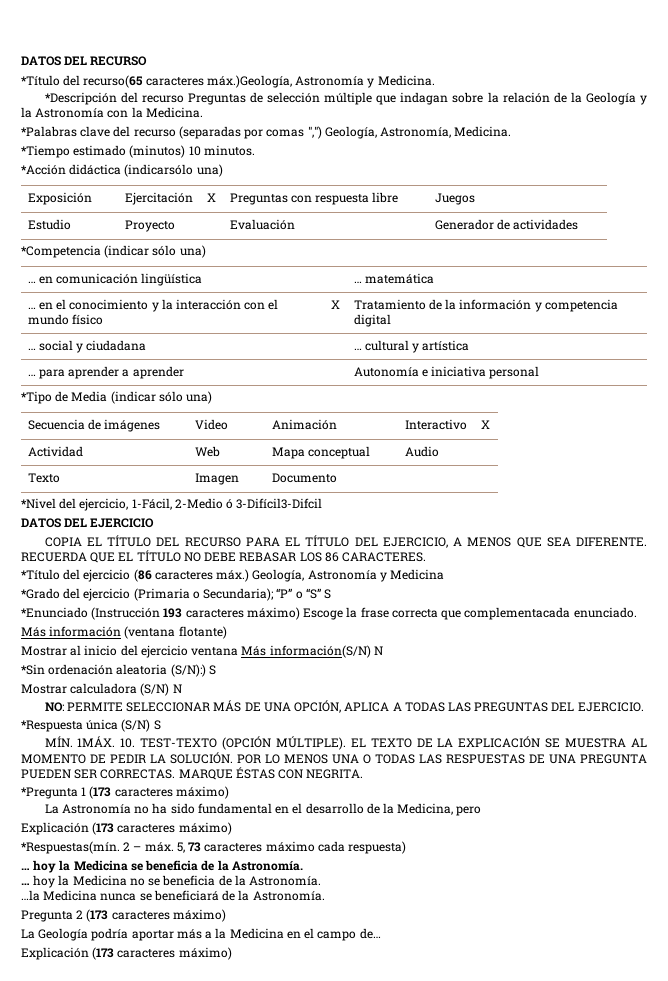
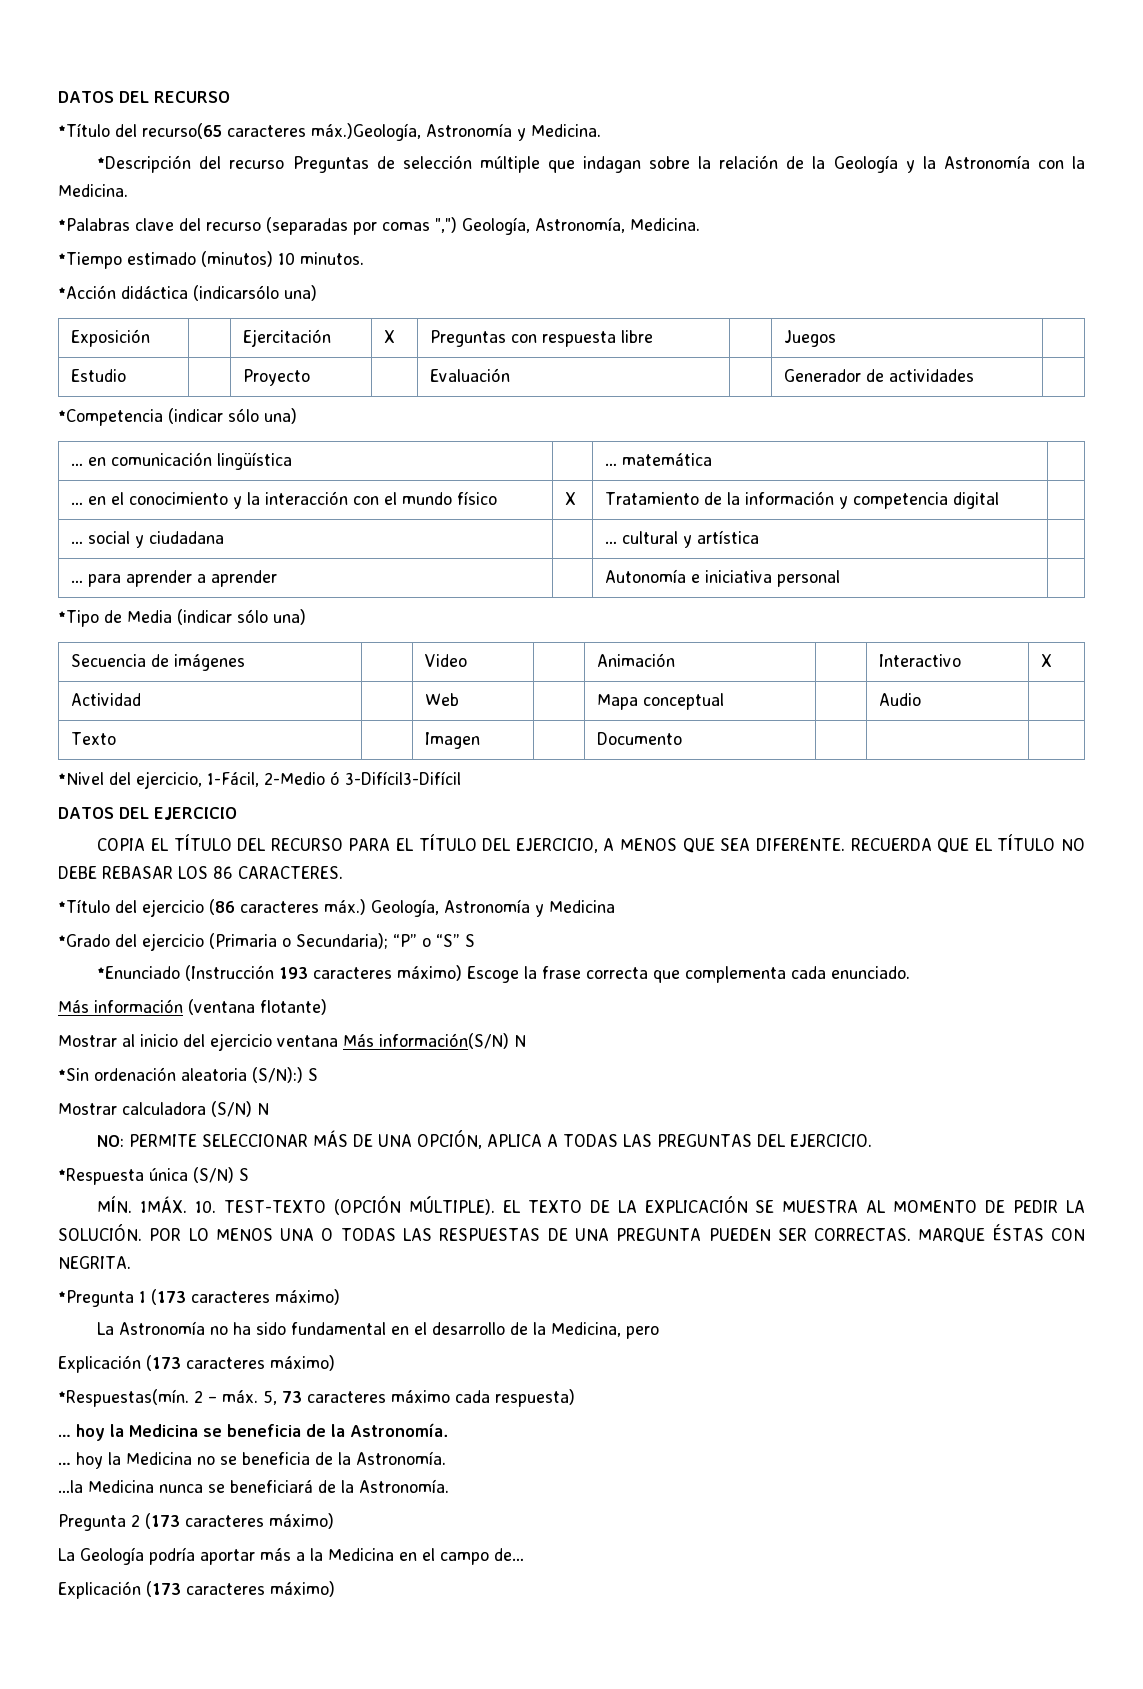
[236,498,323,509] 3-Difícil3-Difcil -> [345,771,461,785] 3-Difícil3-Difícil
[464,607,571,620] complementacada -> [685,966,827,983] complementa cada

